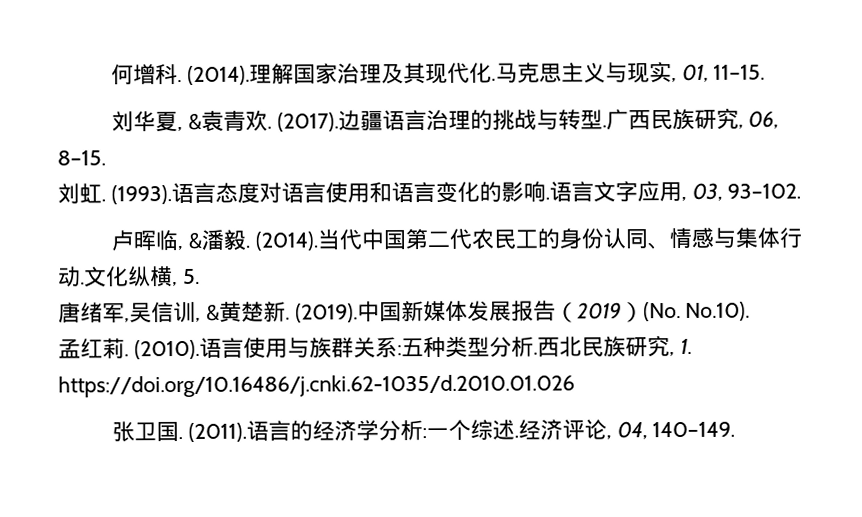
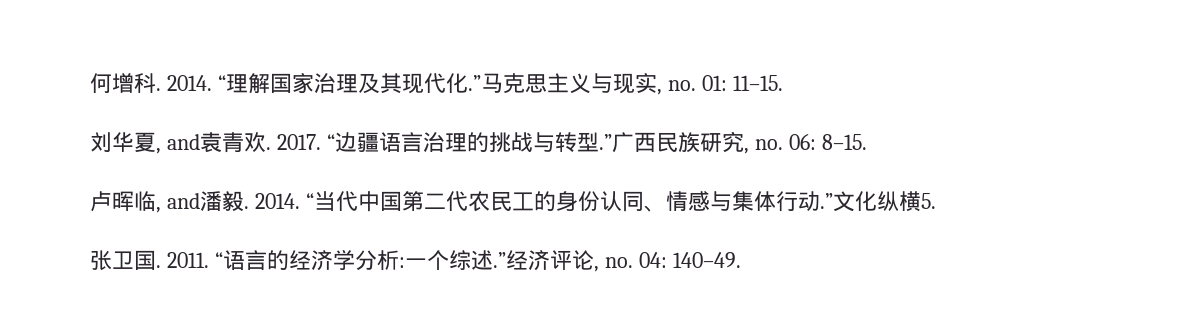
[186,65,250,85] (2014). -> [166,75,226,91] 2014. “
[490,78,496,81] . -> [467,75,481,91] .”
[681,63,709,82] 01, -> [667,75,727,91] no. 01:
[187,113,202,130] & -> [166,134,200,150] and
[276,112,339,132] (2017). -> [276,134,335,150] 2017. “
[601,125,607,128] . -> [598,134,612,150] .”
[748,110,780,129] 06, -> [754,134,816,150] no. 06:
[57,180,802,205] // 刘虹. (1993).语言态度对语言使用和语言变化的影响.语言文字应用, 03, 93–102. -> (867, 142) none
[187,232,202,249] & -> [166,193,200,209] and
[254,231,318,251] (2014). -> [254,193,314,209] 2014. “
[80,282,85,285] . -> [819,193,833,209] .”
[172,282,178,287] , -> (921, 201) none
[58,300,751,324] [58,335,692,360] [58,374,575,398] // 唐绪军,吴信训, &黄楚新. (2019).中国新媒体发展报告（2019）(No. No.10). // 孟红莉. (2010).语言使用与族群关系:五种类型分析.西北民族研究, 1. https://doi.org/10.16486/j.cnki.62-1035/d.2010.01.026 -> (936, 201) none
[187,422,247,442] (2011). -> [166,252,223,268] 2011. “
[513,435,519,438] . -> [492,252,506,268] .”
[616,421,736,440] 04, 140–149. -> [604,252,741,268] no. 04: 140–49.

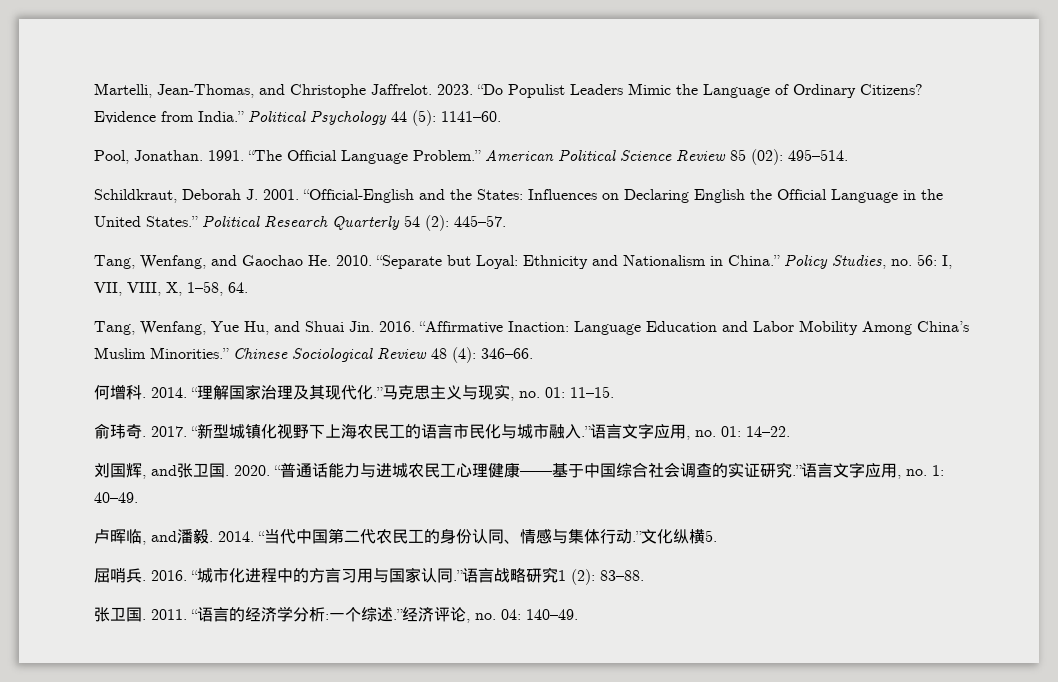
(90, 83) none -> [94,83,923,98] [94,110,501,126] [94,149,848,165] [94,189,943,203] [94,215,506,231] [94,254,952,269] [94,281,248,296] [94,320,969,335] [94,347,533,363] Martelli, Jean-Thomas, and Christophe Jaffrelot. 2023. “Do Populist Leaders Mimic the Language of Ordinary Citizens? Evidence from India.” Political Psychology 44 (5): 1141–60. // Pool, Jonathan. 1991. “The Official Language Problem.” American Political Science Review 85 (02): 495–514. // Schildkraut, Deborah J. 2001. “Official-English and the States: Influences on Declaring English the Official Language in the United States.” Political Research Quarterly 54 (2): 445–57. // Tang, Wenfang, and Gaochao He. 2010. “Separate but Loyal: Ethnicity and Nationalism in China.” Policy Studies, no. 56: I, VII, VIII, X, 1–58, 64. // Tang, Wenfang, Yue Hu, and Shuai Jin. 2016. “Affirmative Inaction: Language Education and Labor Mobility Among China’s Muslim Minorities.” Chinese Sociological Review 48 (4): 346–66. //
[90,131,867,154] 刘华夏, and袁青欢. 2017. “边疆语言治理的挑战与转型.”广西民族研究, no. 06: 8–15. -> [94,423,790,440] [94,462,944,479] [94,492,138,503] 俞玮奇. 2017. “新型城镇化视野下上海农民工的语言市民化与城市融入.”语言文字应用, no. 01: 14–22. // 刘国辉, and张卫国. 2020. “普通话能力与进城农民工心理健康——基于中国综合社会调查的实证研究.”语言文字应用, no. 1: 40–49.
(936, 201) none -> [94,567,644,585] // 屈哨兵. 2016. “城市化进程中的方言习用与国家认同.”语言战略研究1 (2): 83–88.

